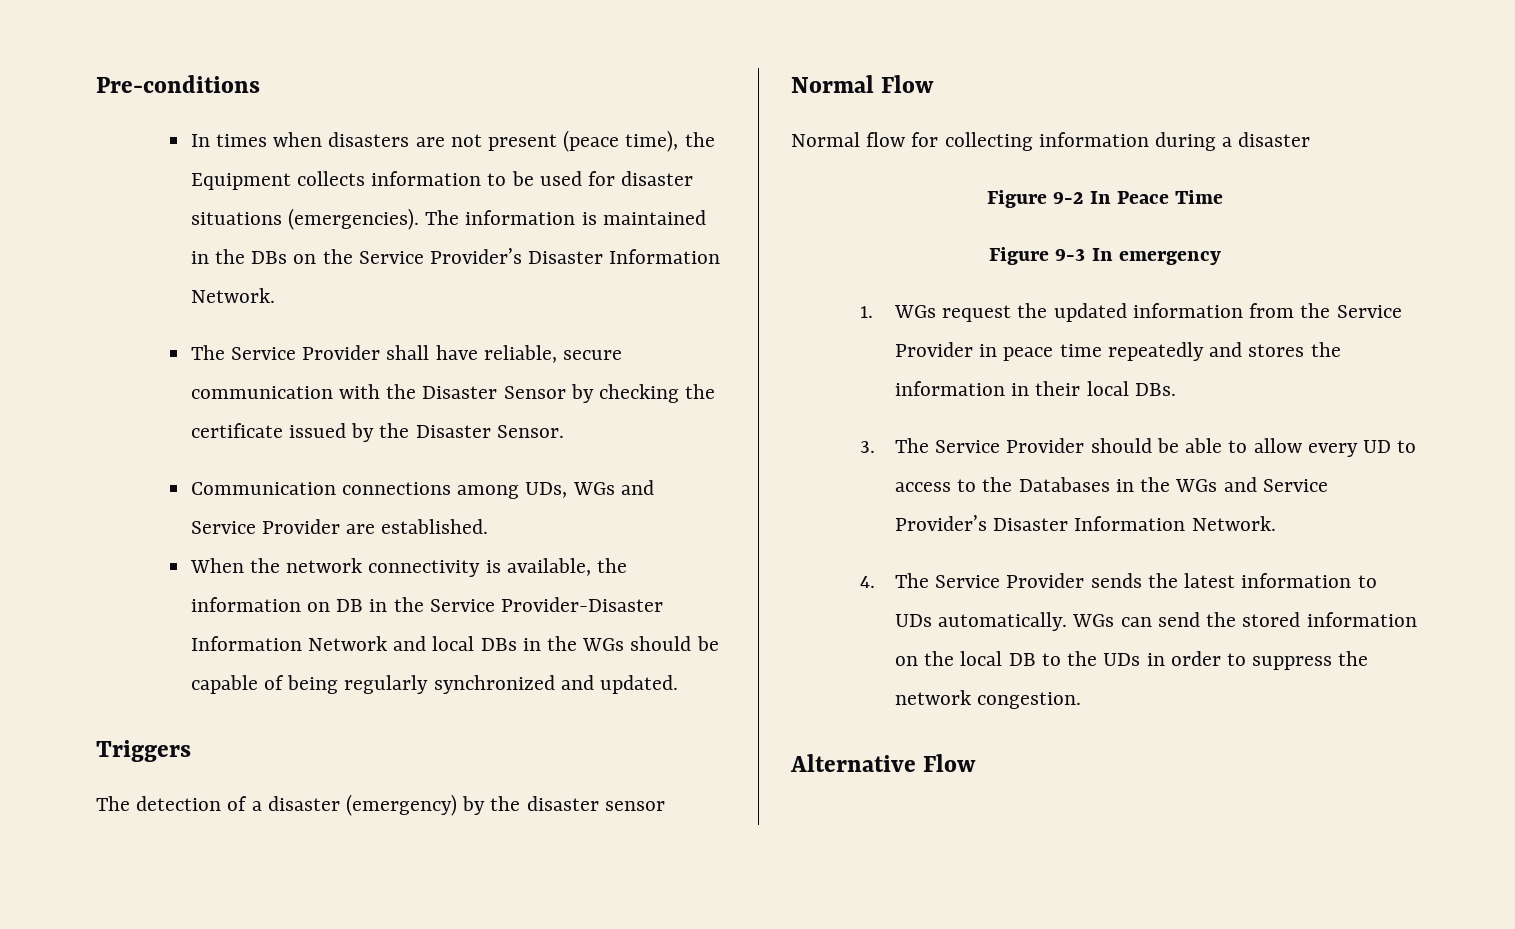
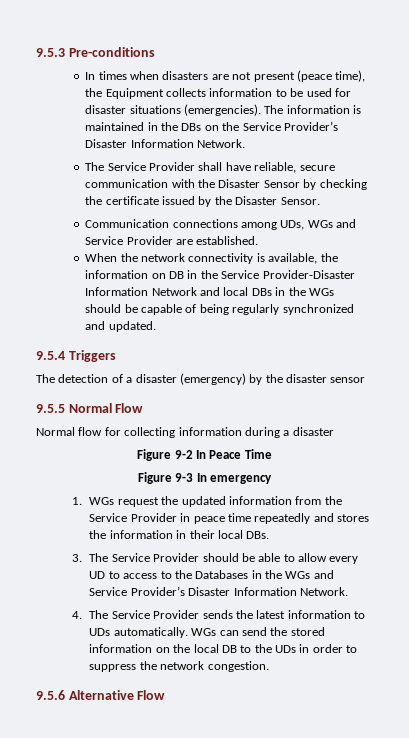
(96, 84) none -> [36,48,65,57] 9.5.3
(678, 684) none -> [36,351,65,360] 9.5.4
(665, 806) none -> [36,404,65,413] 9.5.5
(1082, 700) none -> [36,690,65,700] 9.5.6

